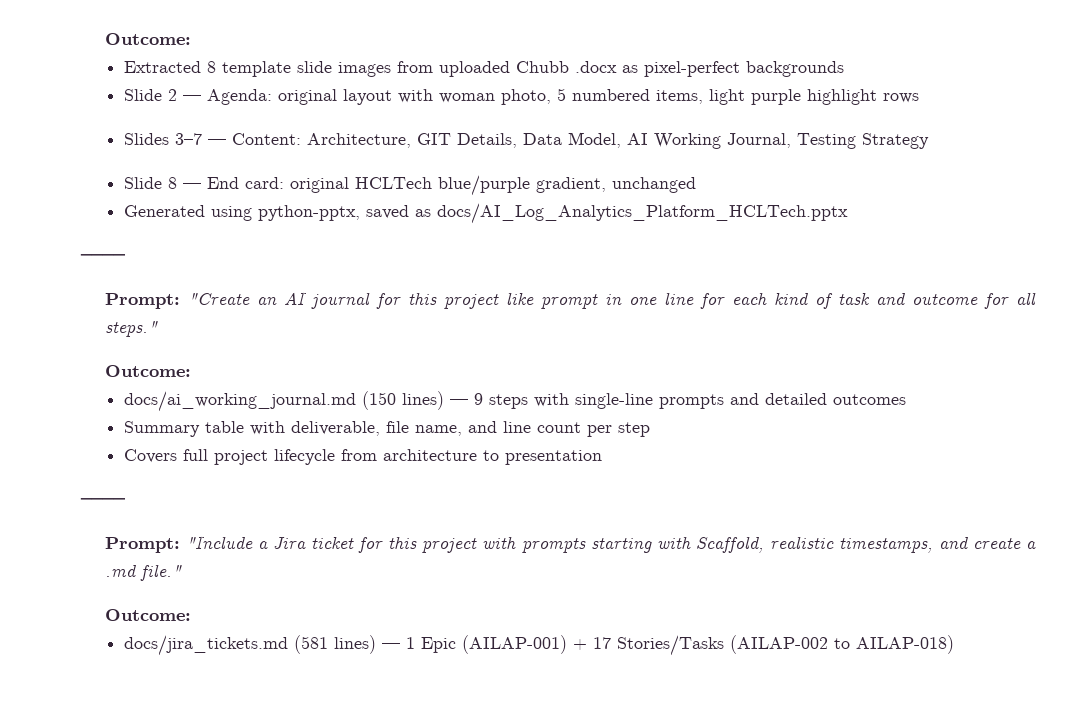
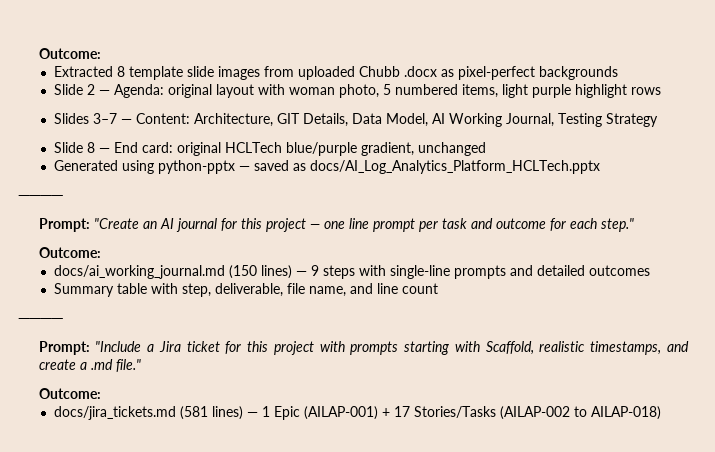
[258,205,361,221] python-pptx, -> [157,160,250,174] python-pptx —
[505,292,833,309] like prompt in one line for each kind of -> [309,218,438,232] — one line prompt per
[1015,292,1036,305] [104,321,158,337] all steps." -> [569,218,634,232] each step."
(286, 428) none -> [181,283,211,297] step,
[587,422,651,437] [124,449,603,465] per step // Covers full project lifecycle from architecture to presentation -> (438, 288) none

